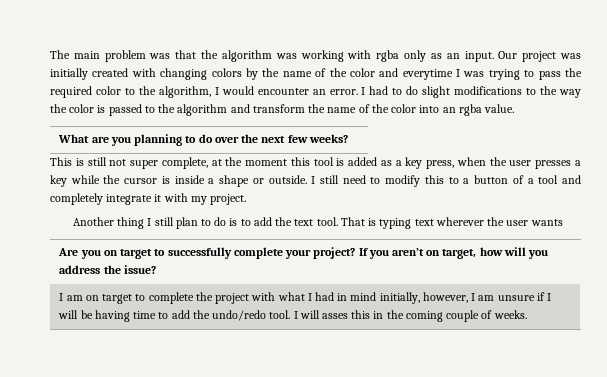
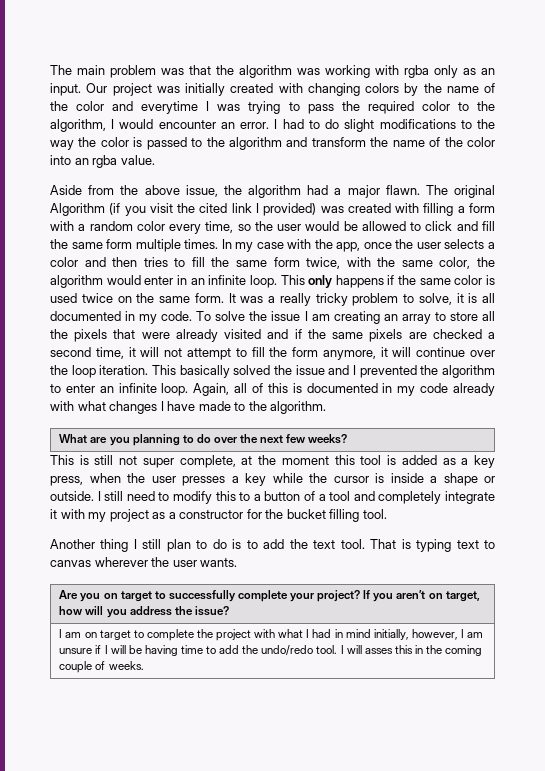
(515, 108) none -> [50,185,496,198] [50,203,495,216] [50,221,495,234] [50,239,496,252] [50,257,495,269] [50,275,496,288] [50,293,495,306] [50,311,495,324] [50,329,495,342] [50,347,495,360] [50,365,496,378] [50,383,495,396] [50,401,327,414] // Aside from the above issue, the algorithm had a major flawn. The original Algorithm (if you visit the cited link I provided) was created with filling a form with a random color every time, so the user would be allowed to click and fill the same form multiple times. In my case with the app, once the user selects a color and then tries to fill the same form twice, with the same color, the algorithm would enter in an infinite loop. This only happens if the same color is used twice on the same form. It was a really tricky problem to solve, it is all documented in my code. To solve the issue I am creating an array to store all the pixels that were already visited and if the same pixels are checked a second time, it will not attempt to fill the form anymore, it will continue over the loop iteration. This basically solved the issue and I prevented the algorithm to enter an infinite loop. Again, all of this is documented in my code already with what changes I have made to the algorithm.
[210,194,247,205] project. -> [109,509,387,522] project as a constructor for the bucket filling tool.
(434, 222) none -> [484,540,496,549] [50,560,91,567] to canvas
[530,219,563,226] wants -> [200,558,238,567] wants.

